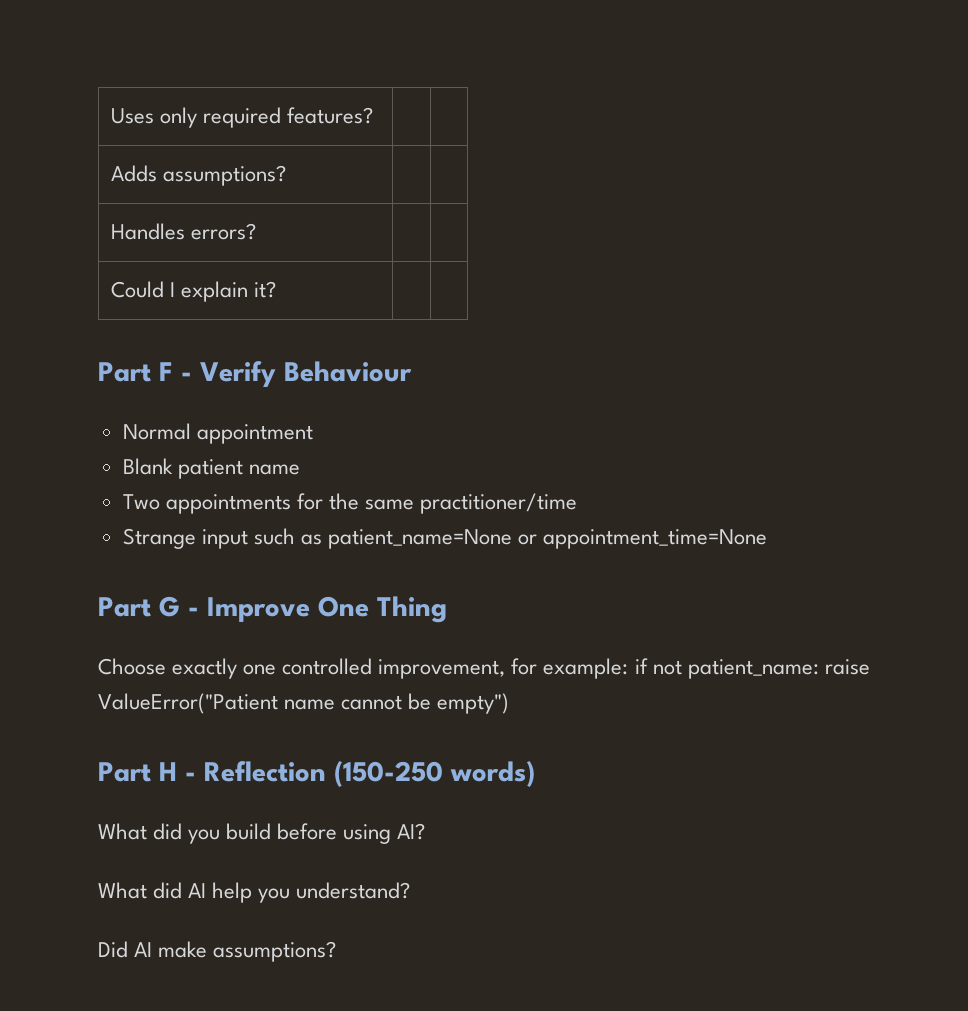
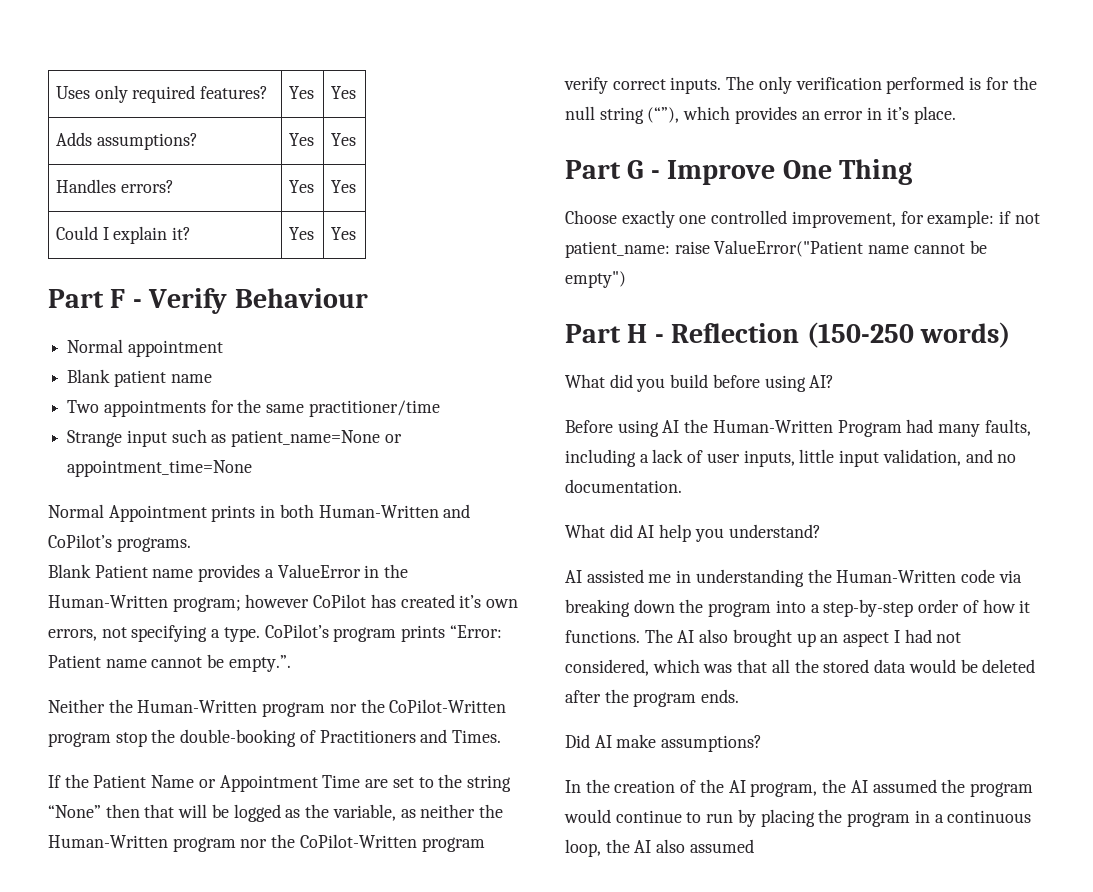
(374, 115) | -> [288,86,314,99] [330,86,356,99] Yes | Yes
(287, 175) | -> [288,133,314,146] [330,133,356,146] Yes | Yes
(257, 231) | -> [288,180,314,193] [330,180,356,193] Yes | Yes
(277, 289) | -> [288,227,314,240] [330,227,356,240] Yes | Yes
(768, 539) none -> [48,504,471,522] [48,534,191,552] [48,564,409,582] [48,594,519,612] [48,624,502,642] [48,654,291,672] [48,699,507,717] [48,729,502,747] [48,774,511,792] [48,804,503,822] [48,834,485,852] [564,76,1037,94] [565,106,956,124] // Normal Appointment prints in both Human-Written and CoPilot’s programs. // Blank Patient name provides a ValueError in the Human-Written program; however CoPilot has created it’s own errors, not specifying a type. CoPilot’s program prints “Error: Patient name cannot be empty.”. // Neither the Human-Written program nor the CoPilot-Written program stop the double-booking of Practitioners and Times. // If the Patient Name or Appointment Time are set to the string “None” then that will be logged as the variable, as neither the Human-Written program nor the CoPilot-Written program verify correct inputs. The only verification performed is for the null string (“”), which provides an error in it’s place.
(426, 831) none -> [565,419,1031,437] [565,449,1017,467] [565,479,682,493] // Before using AI the Human-Written Program had many faults, including a lack of user inputs, little input validation, and no documentation.
[98,941,337,962] Did AI make assumptions? -> [565,569,1022,587] [565,599,1031,617] [565,629,962,647] [565,659,1036,676] [565,689,740,707] [565,734,763,752] [565,779,1033,797] [564,809,1032,827] [565,839,754,857] AI assisted me in understanding the Human-Written code via breaking down the program into a step-by-step order of how it functions. The AI also brought up an aspect I had not considered, which was that all the stored data would be deleted after the program ends. // Did AI make assumptions? // In the creation of the AI program, the AI assumed the program would continue to run by placing the program in a continuous loop, the AI also assumed

